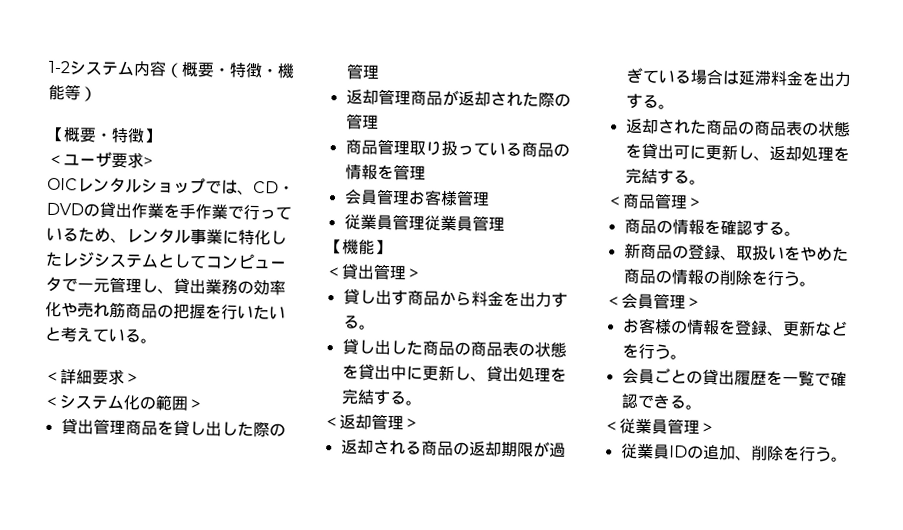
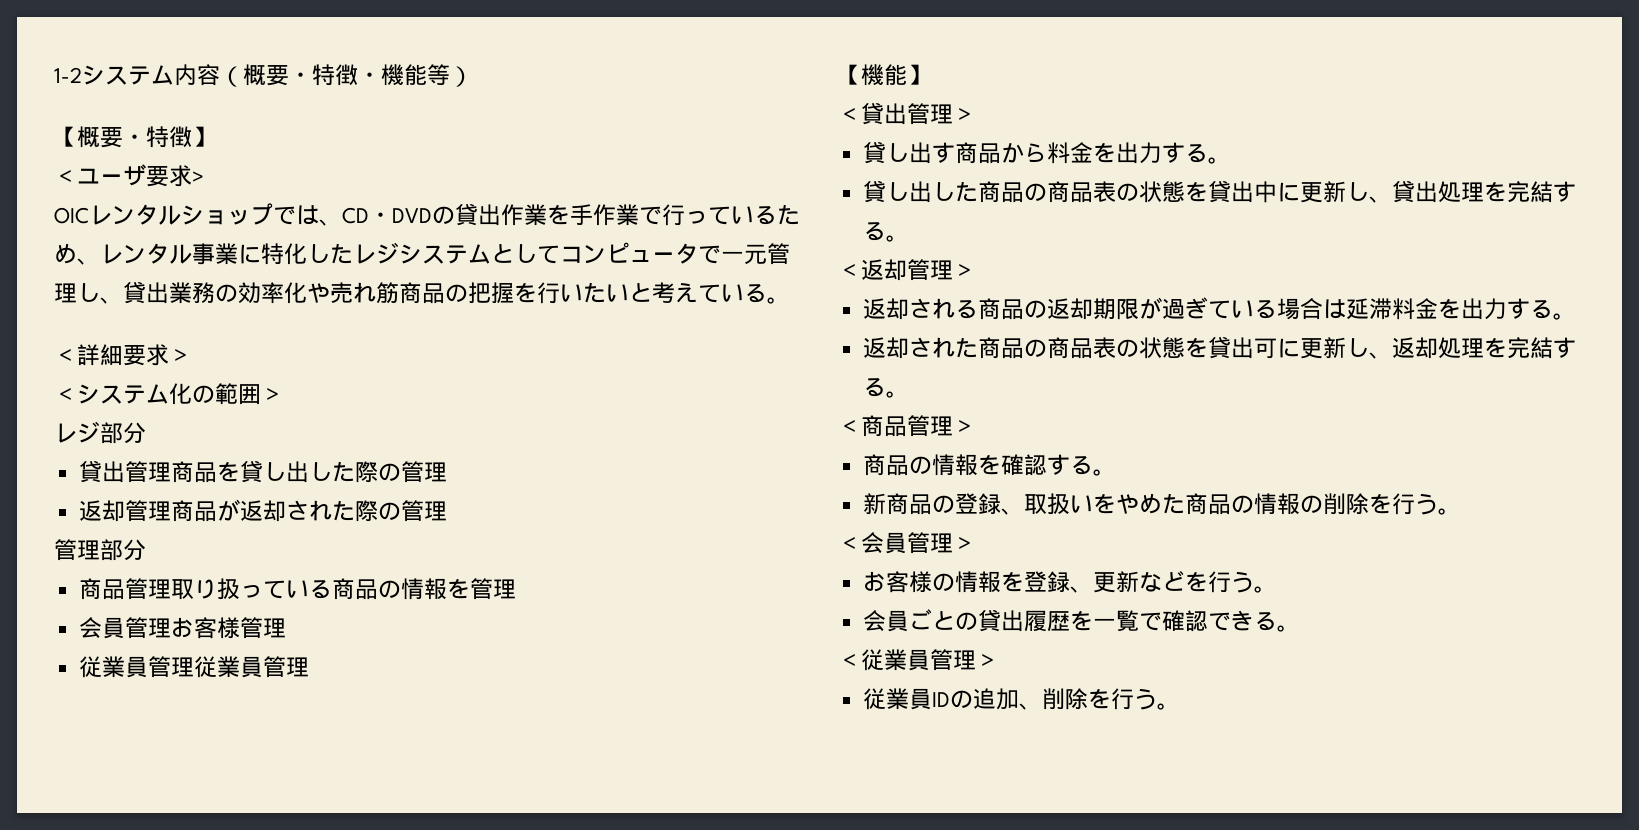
(204, 404) none -> [54,421,146,444] // レジ部分
(379, 121) none -> [54,539,146,561] // 管理部分

